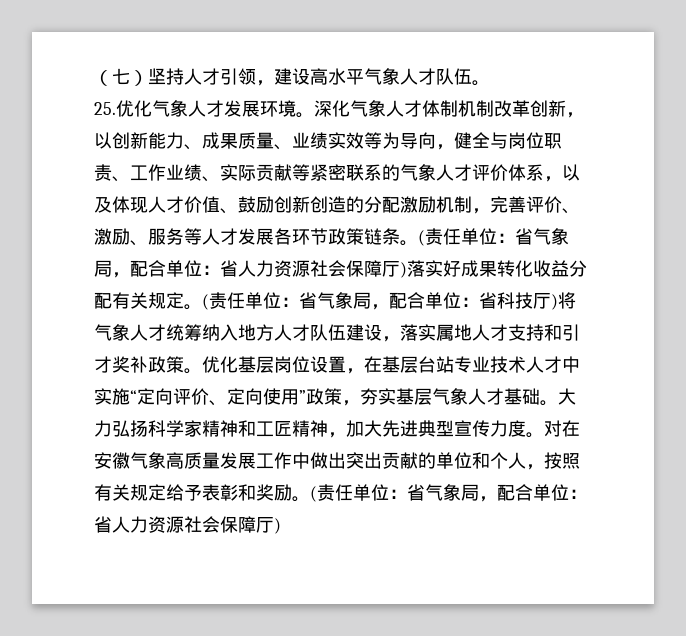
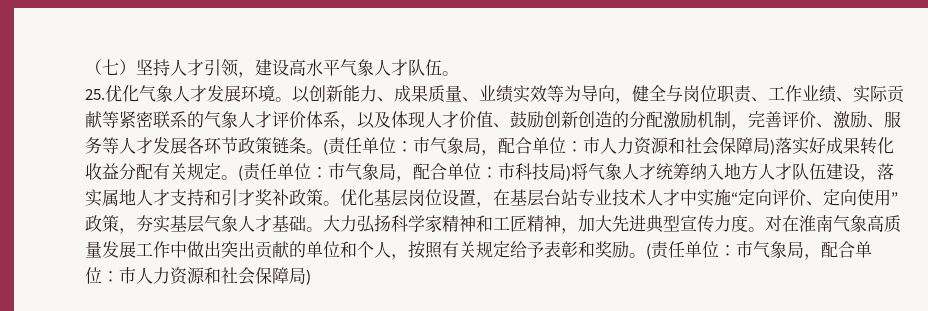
[314,100,584,118] 深化气象人才体制机制改革创新， -> (292, 99) none
[515,228,569,245] [94,260,400,278] 省气象局，配合单位：省人力资源社会保障厅 -> [413,137,770,156] 市气象局，配合单位：市人力资源和社会保障局
[299,292,551,310] 省气象局，配合单位：省科技厅 -> [328,163,566,182] 市气象局，配合单位：市科技局
[94,452,130,469] 安徽 -> [799,215,833,232] 淮南
[407,484,587,502] [94,516,274,533] 省气象局，配合单位：省人力资源社会保障厅 -> [736,241,872,260] [85,267,306,285] 市气象局，配合单位：市人力资源和社会保障局

